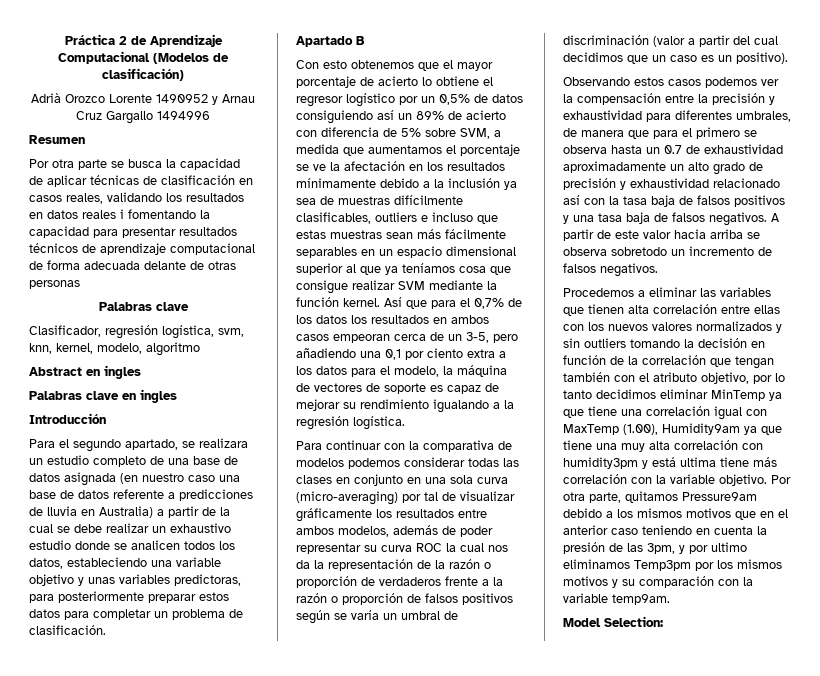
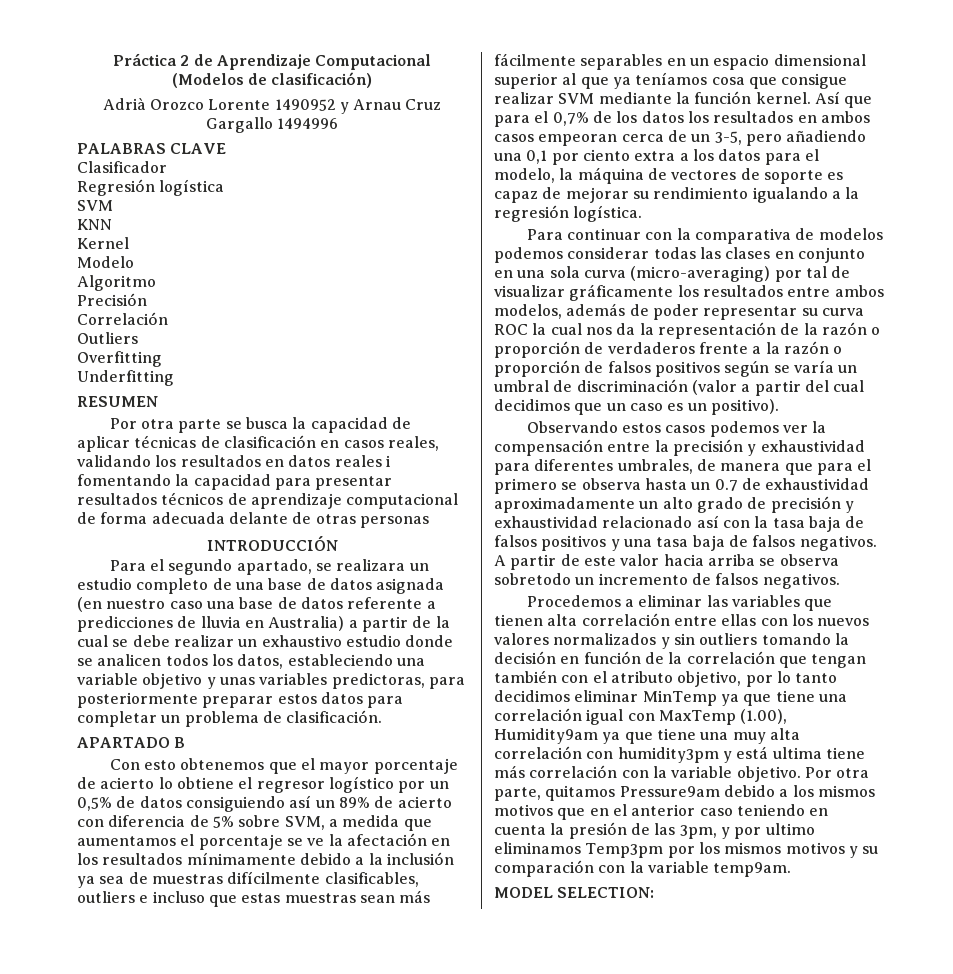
[29,135,85,144] Resumen -> [77,143,227,154] [77,161,167,173] [77,179,225,196] [77,200,113,211] [77,219,112,230] [77,237,129,249] [77,256,134,268] [77,275,156,291] [77,293,147,306] [77,312,168,325] [77,332,138,344] [77,351,162,367] [77,370,174,386] [77,396,158,407] PALABRAS CLAVE // Clasificador // Regresión logística // SVM // KNN // Kernel // Modelo // Algoritmo // Precisión // Correlación // Outliers // Overfitting // Underfitting // RESUMEN
[98,302,189,311] [29,325,244,339] [29,342,200,356] [29,365,141,379] [29,389,177,403] [29,413,106,424] Palabras clave // Clasificador, regresión logística, svm, knn, kernel, modelo, algoritmo // Abstract en ingles // Palabras clave en ingles // Introducción -> [206,536,338,551] INTRODUCCIÓN
[296,36,353,47] Apartado -> [77,737,170,748] APARTADO
[563,616,663,627] Model Selection: -> [494,887,655,898] MODEL SELECTION:

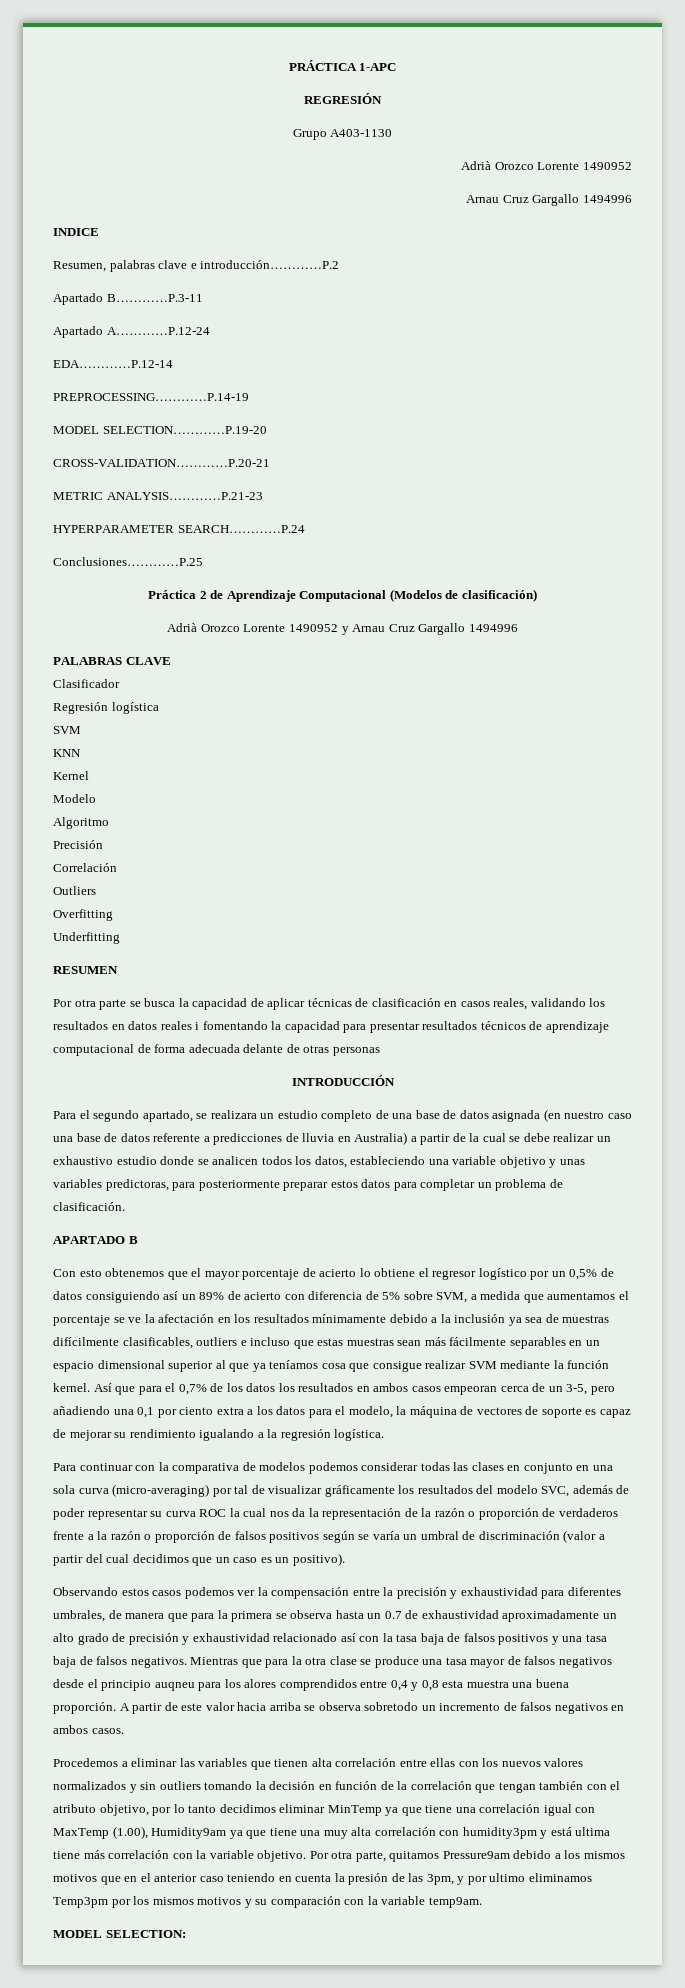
(112, 59) none -> [288,60,397,71] [304,93,382,104] [292,129,393,140] [461,161,632,170] [466,194,632,206] [53,228,99,236] [53,260,340,272] [53,293,203,305] [53,326,210,338] [53,360,173,368] [53,393,249,401] [53,426,267,434] [53,459,270,467] [53,492,263,500] [53,525,305,533] [53,557,203,566] PRÁCTICA 1-APC // REGRESIÓN // Grupo A403-1130 // Adrià Orozco Lorente 1490952 // Arnau Cruz Gargallo 1494996 // INDICE // Resumen, palabras clave e introducción…………P.2 // Apartado B…………P.3-11 // Apartado A…………P.12-24 // EDA…………P.12-14 // PREPROCESSING…………P.14-19 // MODEL SELECTION…………P.19-20 // CROSS-VALIDATION…………P.20-21 // METRIC ANALYSIS…………P.21-23 // HYPERPARAMETER SEARCH…………P.24 // Conclusiones…………P.25 //
[787,285,884,297] [494,304,562,319] entre ambos modelos, -> [476,1485,570,1497] del modelo SVC,
[857,459,872,471] [494,478,557,494] el primero -> [217,1610,273,1622] la primera
(877, 543) none -> [190,1656,612,1668] [53,1679,569,1691] [53,1702,116,1714] Mientras que para la otra clase se produce una tasa mayor de falsos negativos desde el principio auqneu para los alores comprendidos entre 0,4 y 0,8 esta muestra una buena proporción.
[762,573,840,589] negativos. -> [554,1703,625,1714] [53,1725,124,1734] negativos en ambos casos.

